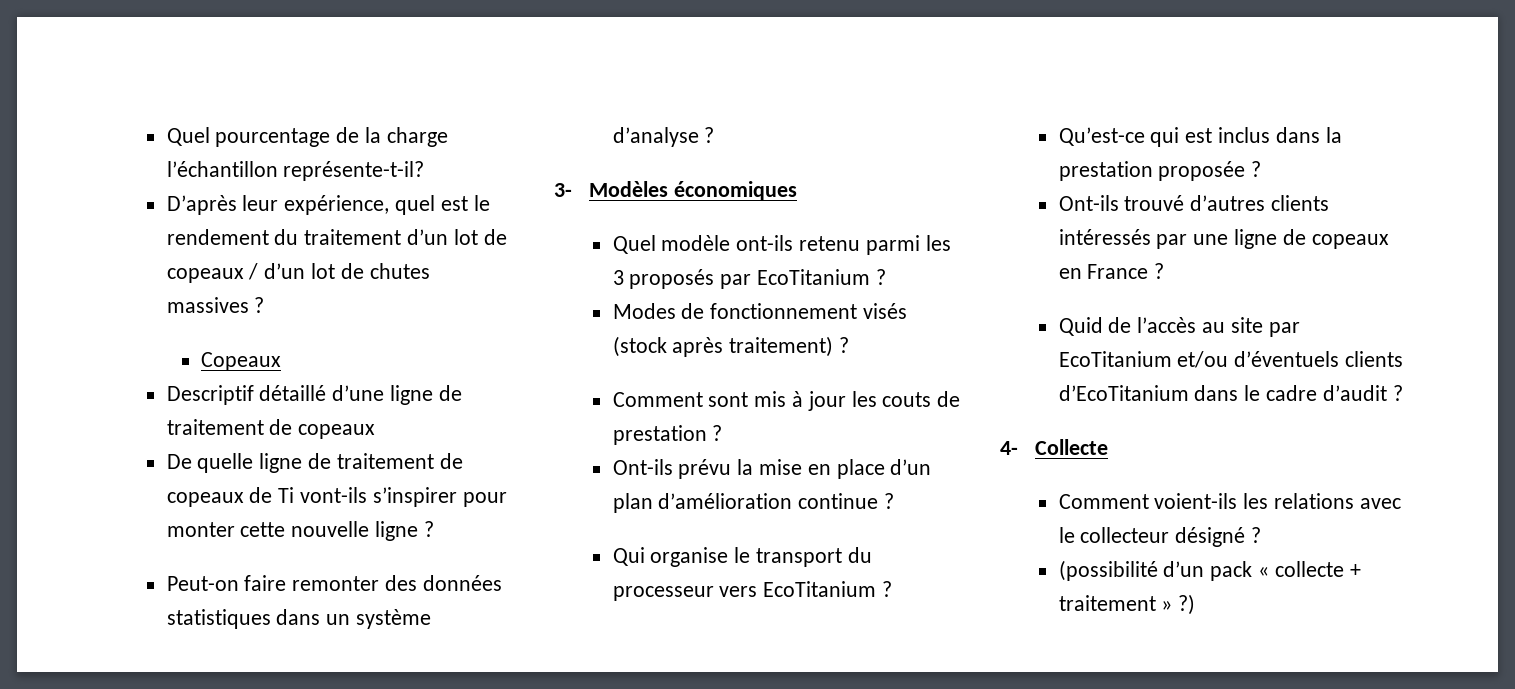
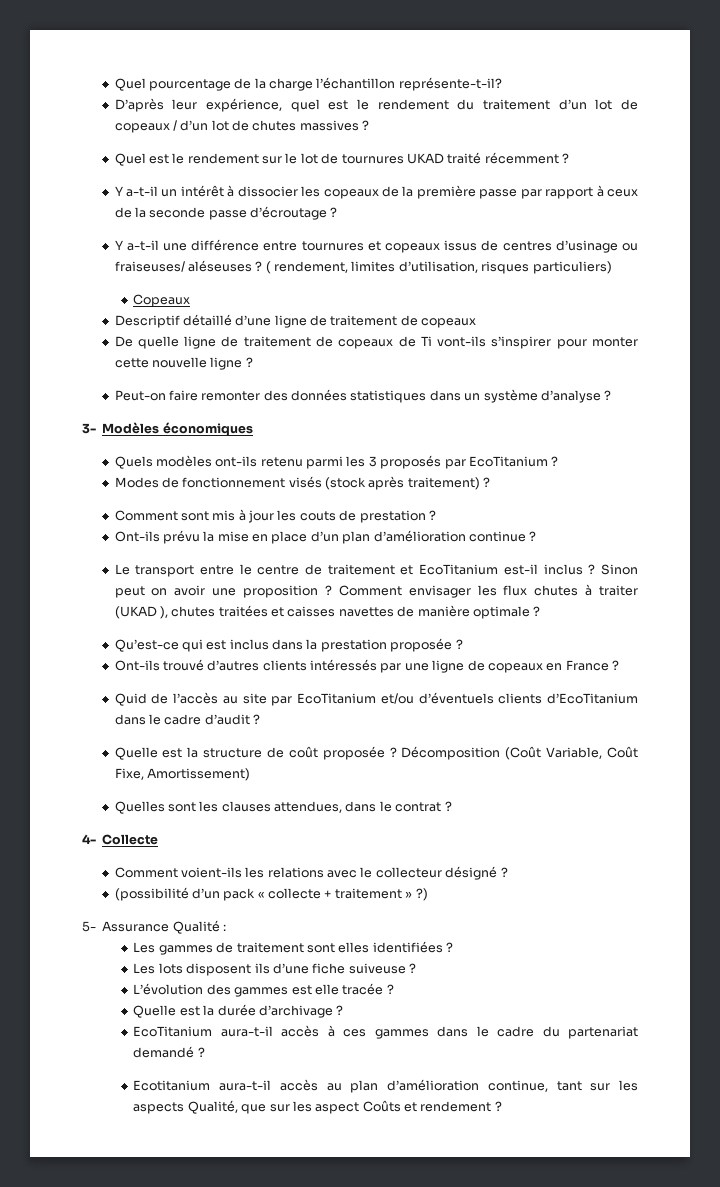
(265, 305) none -> [114,152,570,166] [114,185,638,199] [114,206,338,220] [114,239,638,253] [114,260,612,274] // Quel est le rendement sur le lot de tournures UKAD traité récemment ? // Y a-t-il un intérêt à dissocier les copeaux de la première passe par rapport à ceux de la seconde passe d’écroutage ? // Y a-t-il une différence entre tournures et copeaux issus de centres d’usinage ou fraiseuses/ aléseuses ? ( rendement, limites d’utilisation, risques particuliers)
[612,235,731,254] Quel modèle -> [114,455,212,469] Quels modèles
[612,547,872,567] [612,581,877,601] Qui organise le transport du processeur vers EcoTitanium -> [114,564,638,577] [114,584,638,598] [114,605,530,619] Le transport entre le centre de traitement et EcoTitanium est-il inclus ? Sinon peut on avoir une proposition ? Comment envisager les flux chutes à traiter (UKAD ), chutes traitées et caisses navettes de manière optimale
(1403, 393) none -> [114,746,639,760] [114,768,250,781] [114,801,452,814] // Quelle est la structure de coût proposée ? Décomposition (Coût Variable, Coût Fixe, Amortissement) // Quelles sont les clauses attendues, dans le contrat ?
(1196, 604) none -> [82,920,226,934] [133,941,453,955] [133,963,416,976] [133,983,394,997] [133,1004,344,1018] [133,1025,638,1039] [133,1046,205,1058] [133,1079,638,1093] [133,1100,502,1114] // 5- Assurance Qualité : // Les gammes de traitement sont elles identifiées ? // Les lots disposent ils d’une fiche suiveuse ? // L’évolution des gammes est elle tracée ? // Quelle est la durée d’archivage ? // EcoTitanium aura-t-il accès à ces gammes dans le cadre du partenariat demandé ? // Ecotitanium aura-t-il accès au plan d’amélioration continue, tant sur les aspects Qualité, que sur les aspect Coûts et rendement ?

